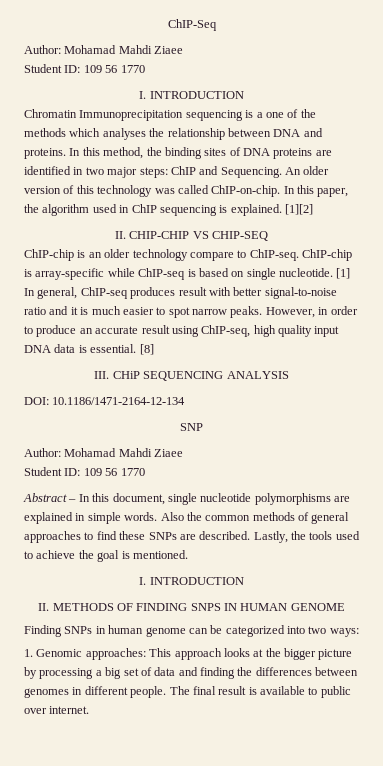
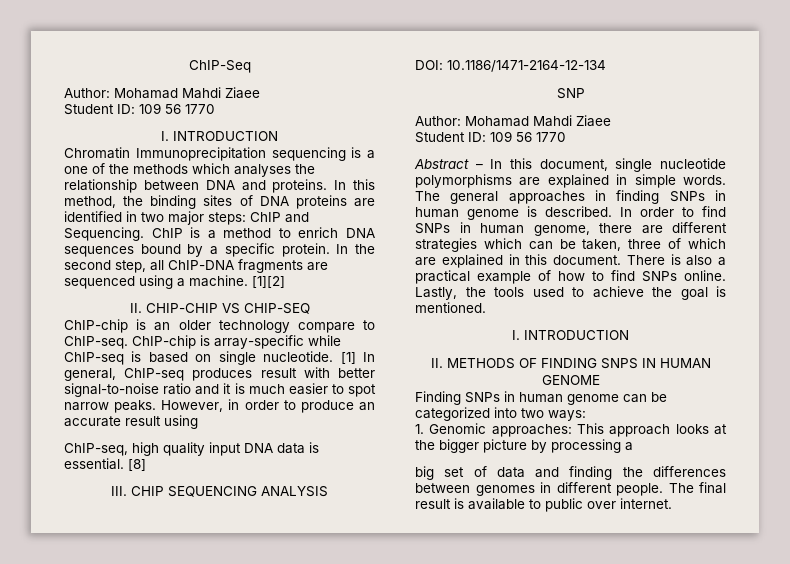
[285,166,330,175] [24,185,349,197] [24,204,282,216] An older version of this technology was called ChIP-on-chip. In this paper, the algorithm used in ChIP sequencing is explained. -> [151,227,375,239] [64,243,375,257] [64,259,328,273] [64,275,248,289] ChIP is a method to enrich DNA sequences bound by a specific protein. In the second step, all ChIP-DNA fragments are sequenced using a machine.
(199, 331) none -> (198, 422) //
[112,371,140,379] CHiP -> [131,486,164,496] CHIP
[160,512,350,524] [24,531,251,543] Also the common methods of general approaches to find these SNPs are described. -> [415,190,726,204] [415,206,726,220] [415,222,727,236] [415,238,726,252] [415,254,726,268] [415,270,726,284] The general approaches in finding SNPs in human genome is described. In order to find SNPs in human genome, there are different strategies which can be taken, three of which are explained in this document. There is also a practical example of how to find SNPs online.
(102, 673) none -> (633, 446) //

